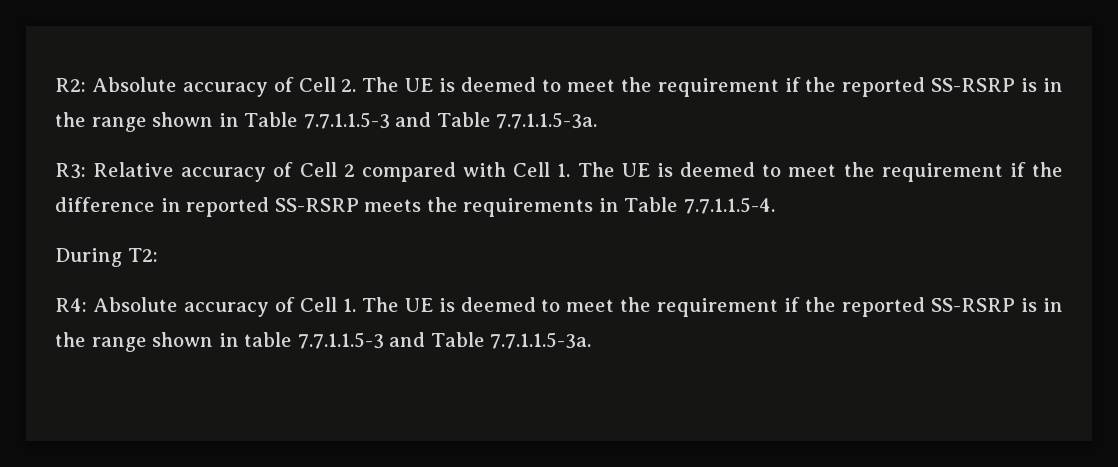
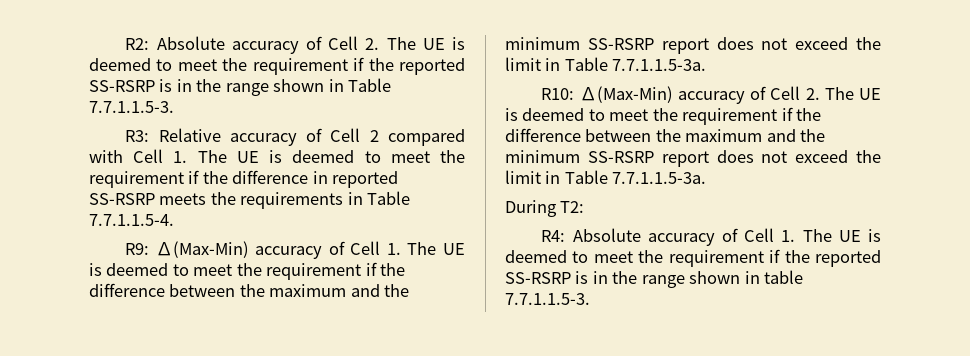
[303,112,598,129] 7.7.1.1.5-3 and Table 7.7.1.1.5-3a. -> [89,101,174,113] 7.7.1.1.5-3.
(775, 205) none -> [125,241,465,259] [89,262,406,280] [89,283,410,297] [505,37,881,54] [505,57,707,71] [541,86,881,104] [505,107,822,125] [505,128,826,142] [505,150,881,167] [505,170,707,184] // R9: ∆(Max-Min) accuracy of Cell 1. The UE is deemed to meet the requirement if the difference between the maximum and the minimum SS-RSRP report does not exceed the limit in Table 7.7.1.1.5-3a. // R10: ∆(Max-Min) accuracy of Cell 2. The UE is deemed to meet the requirement if the difference between the maximum and the minimum SS-RSRP report does not exceed the limit in Table 7.7.1.1.5-3a.
[297,332,592,349] 7.7.1.1.5-3 and Table 7.7.1.1.5-3a. -> [505,293,590,305] 7.7.1.1.5-3.

